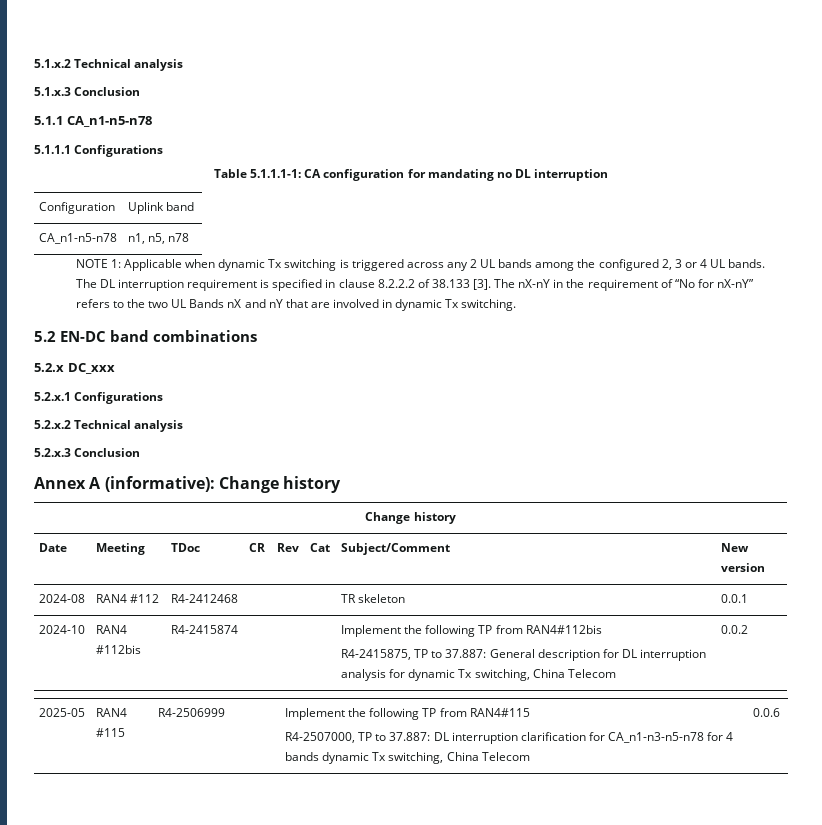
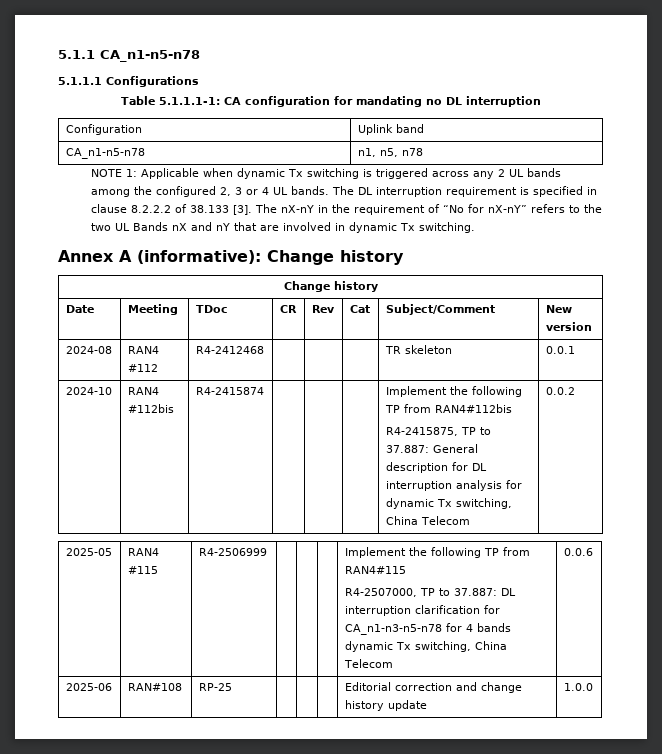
[34,59,184,71] [34,87,141,96] 5.1.x.2 Technical analysis // 5.1.x.3 Conclusion // -> (58, 54) none
[34,330,257,342] [34,363,115,374] [34,392,164,404] [34,420,184,432] [34,448,141,457] // 5.2 EN-DC band combinations // 5.2.x DC_xxx // 5.2.x.1 Configurations // 5.2.x.2 Technical analysis // 5.2.x.3 Conclusion -> (476, 227) none
(781, 712) none -> [65,683,112,691] [127,683,182,691] [198,683,232,691] [344,682,522,693] [344,700,427,711] [563,683,593,691] // 2025-06 | RAN#108 | RP-25 | | | | Editorial correction and change history update | 1.0.0

